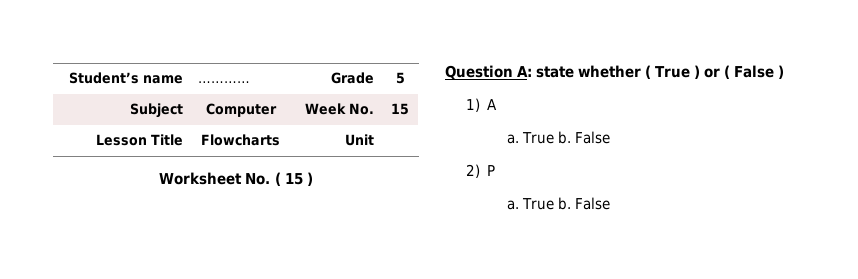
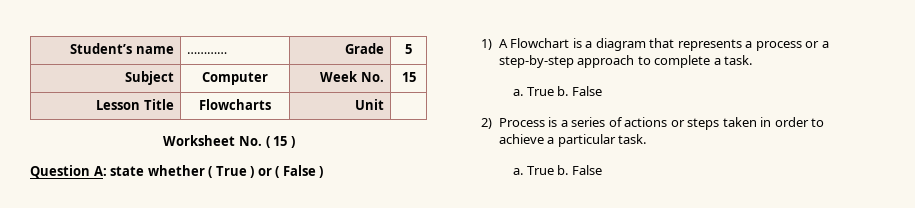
(498, 104) none -> [510,38,829,51] [498,55,753,68] Flowchart is a diagram that represents a process or a step-by-step approach to complete a task.
[487,165,496,176] P -> [498,117,825,130] [498,134,647,147] Process is a series of actions or steps taken in order to achieve a particular task.

